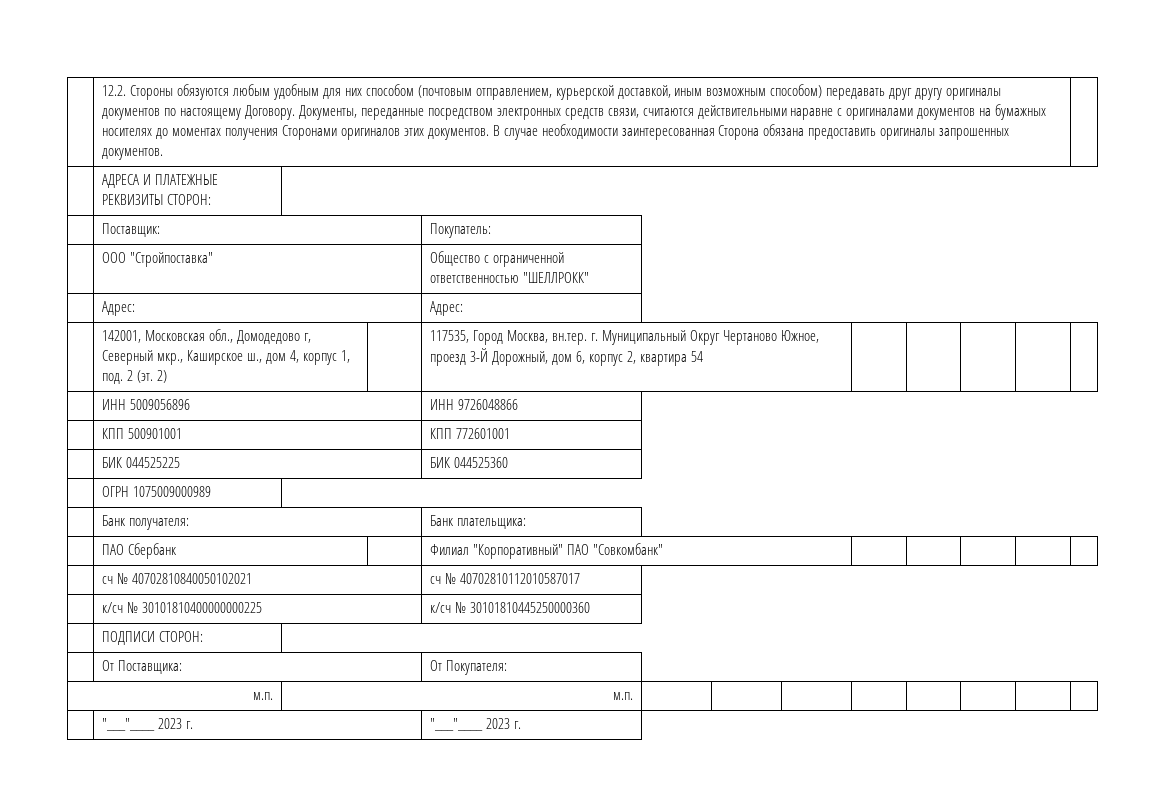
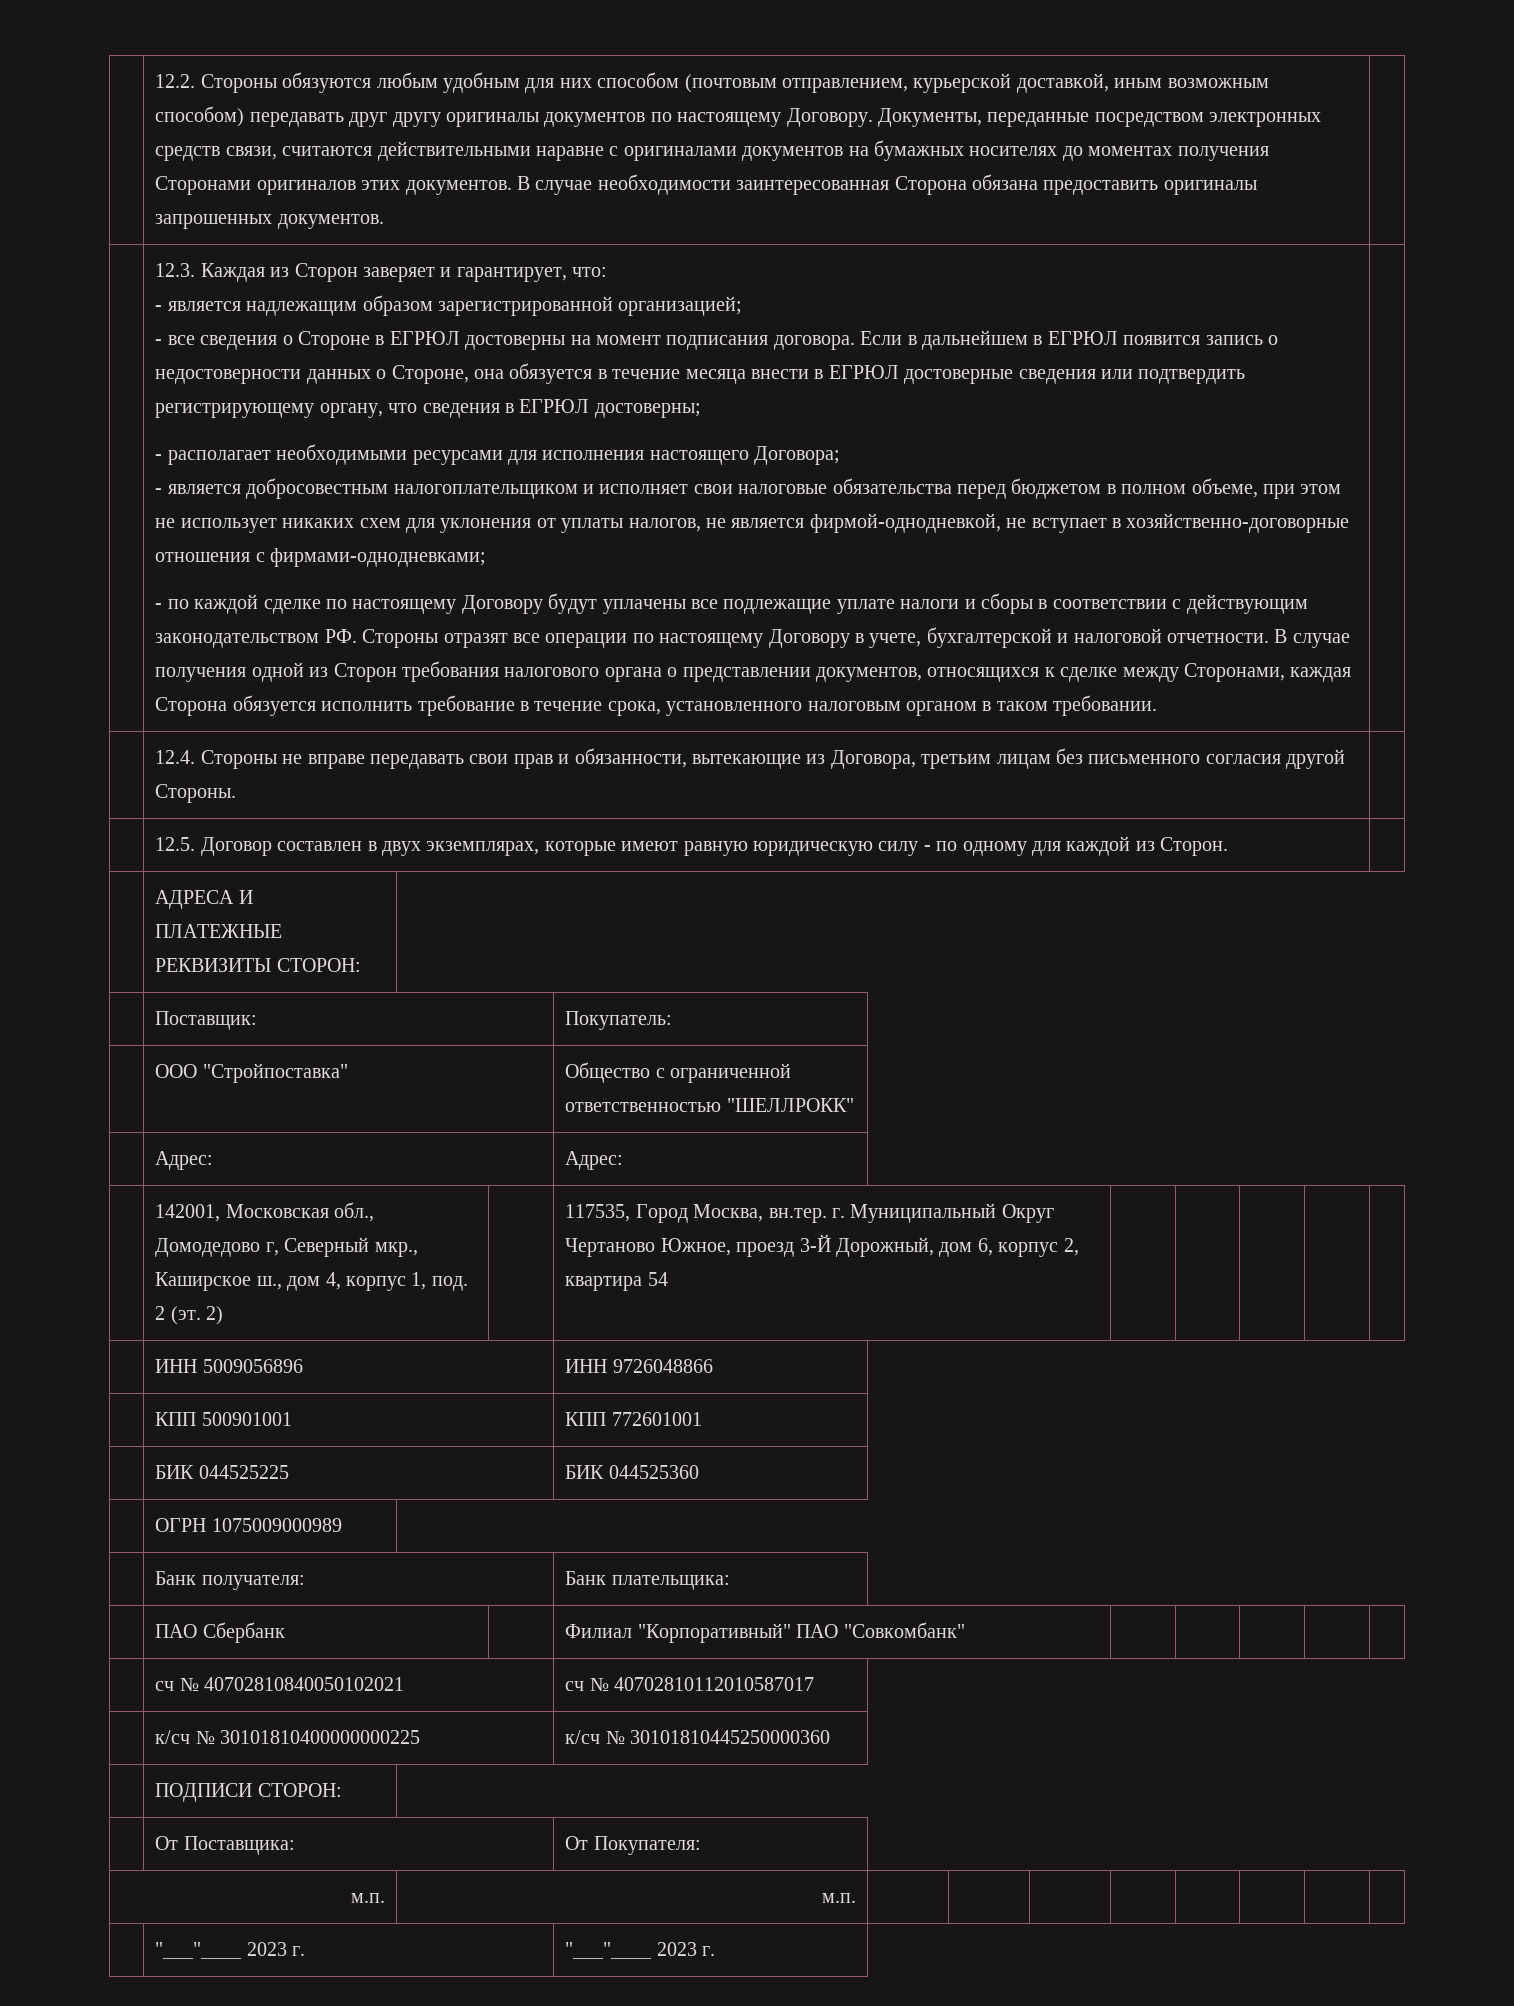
(164, 154) none -> [155,263,608,282] [155,295,743,316] [155,330,1278,350] [155,363,1246,384] [155,399,701,418] [155,444,841,465] [155,478,1342,499] [155,513,1350,533] [155,548,487,567] [155,593,1308,614] [155,627,1350,648] [155,661,1352,682] [155,695,1158,716] [155,748,1346,769] [155,784,237,803] [155,836,1229,856] // | 12.3. Каждая из Сторон заверяет и гарантирует, что: // - является надлежащим образом зарегистрированной организацией; // - все сведения о Стороне в ЕГРЮЛ достоверны на момент подписания договора. Если в дальнейшем в ЕГРЮЛ появится запись о недостоверности данных о Стороне, она обязуется в течение месяца внести в ЕГРЮЛ достоверные сведения или подтвердить регистрирующему органу, что сведения в ЕГРЮЛ достоверны; // - располагает необходимыми ресурсами для исполнения настоящего Договора; // - является добросовестным налогоплательщиком и исполняет свои налоговые обязательства перед бюджетом в полном объеме, при этом не использует никаких схем для уклонения от уплаты налогов, не является фирмой-однодневкой, не вступает в хозяйственно-договорные отношения с фирмами-однодневками; // - по каждой сделке по настоящему Договору будут уплачены все подлежащие уплате налоги и сборы в соответствии с действующим законодательством РФ. Стороны отразят все операции по настоящему Договору в учете, бухгалтерской и налоговой отчетности. В случае получения одной из Сторон требования налогового органа о представлении документов, относящихся к сделке между Сторонами, каждая Сторона обязуется исполнить требование в течение срока, установленного налоговым органом в таком требовании. | // | 12.4. Стороны не вправе передавать свои прав и обязанности, вытекающие из Договора, третьим лицам без письменного согласия другой Стороны. | // | 12.5. Договор составлен в двух экземплярах, которые имеют равную юридическую силу - по одному для каждой из Сторон. |

